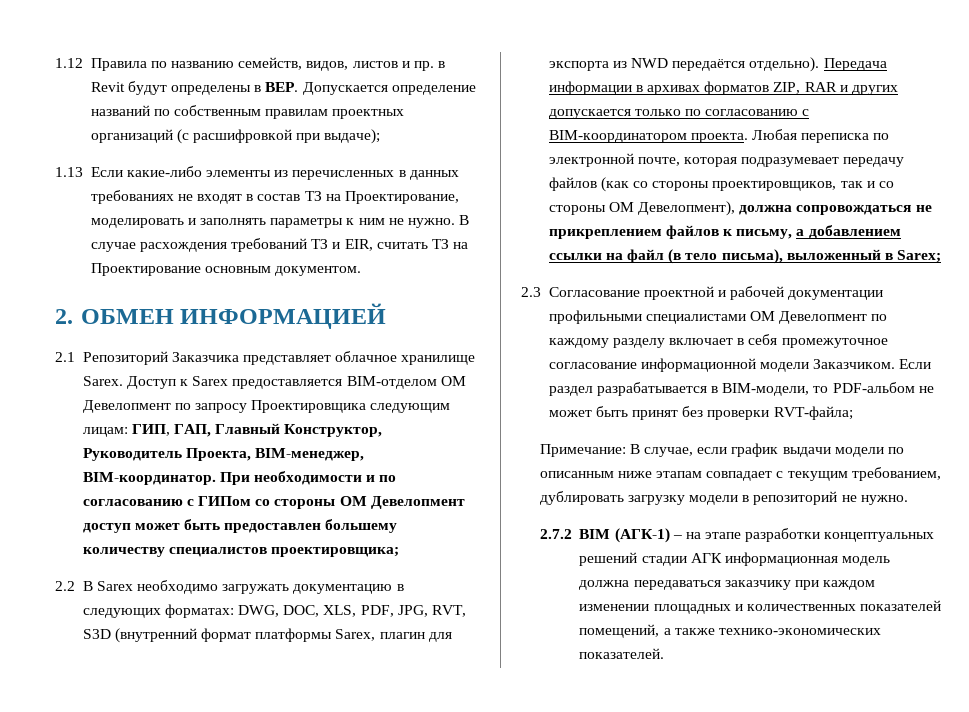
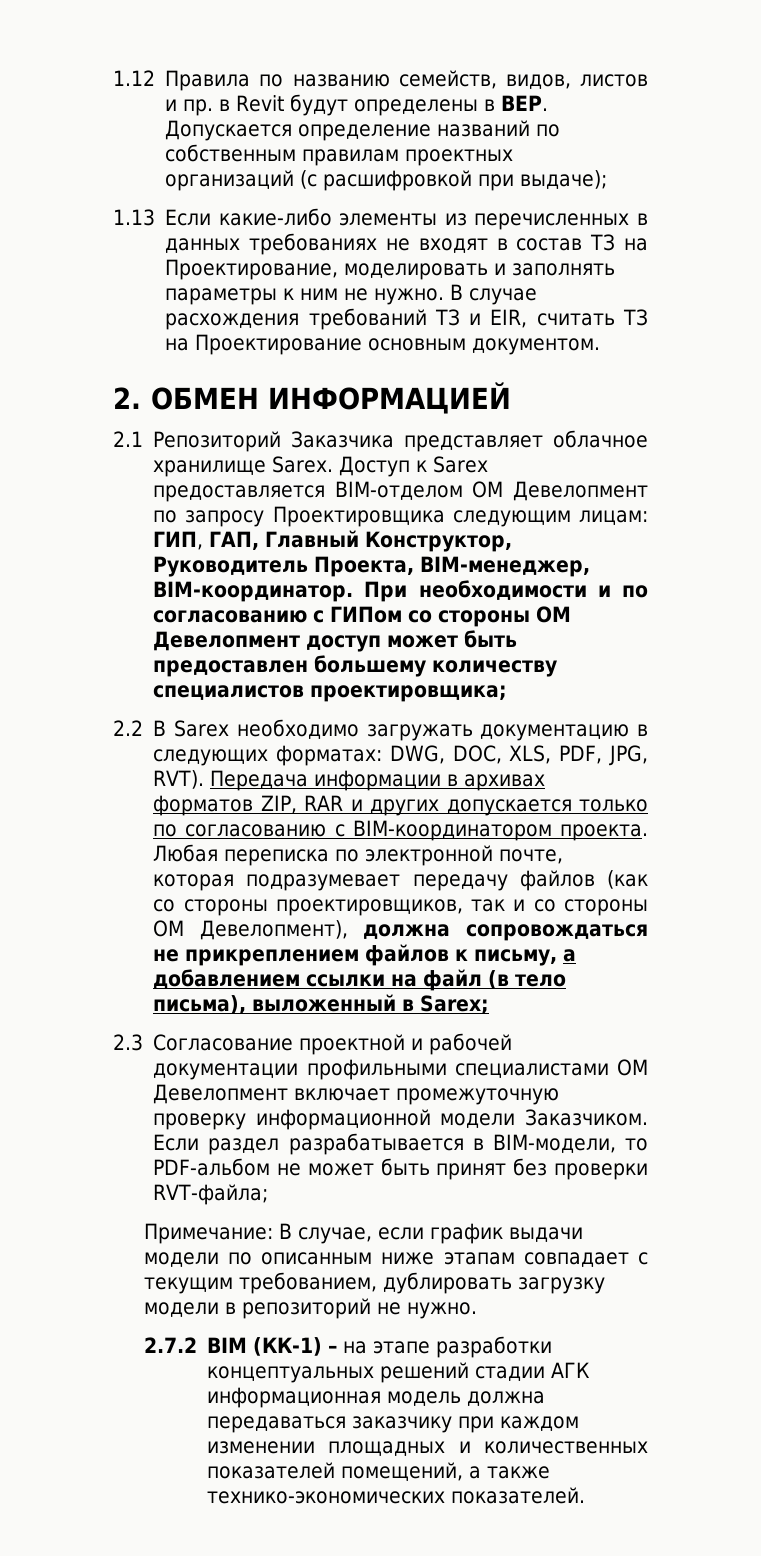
[432,605,467,617] [82,628,452,643] [548,57,820,72] RVT, S3D (внутренний формат платформы Sarex, плагин для экспорта из NWD передаётся отдельно). -> [153,770,205,789] RVT).
[871,314,888,321] [548,334,888,348] [548,362,637,369] по каждому разделу включает в себя промежуточное согласование -> [294,1088,560,1105] [153,1113,247,1130] включает промежуточную проверку
[614,528,670,543] (АГК-1) -> [253,1337,323,1356] (КК-1)

